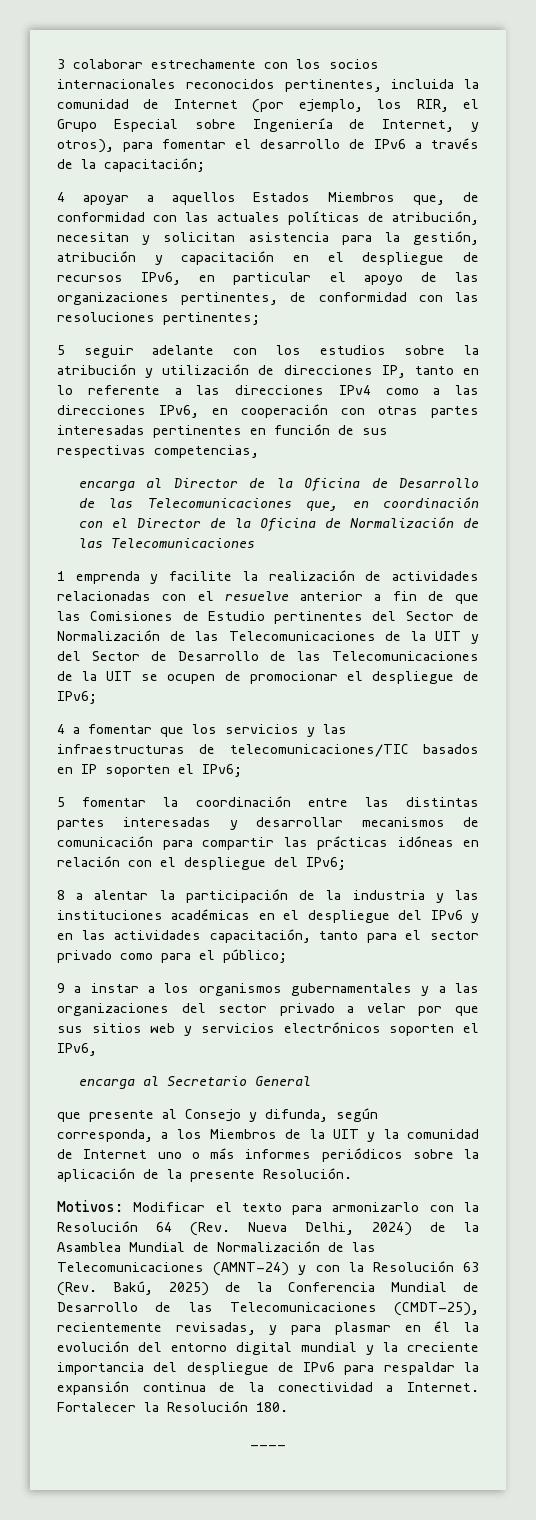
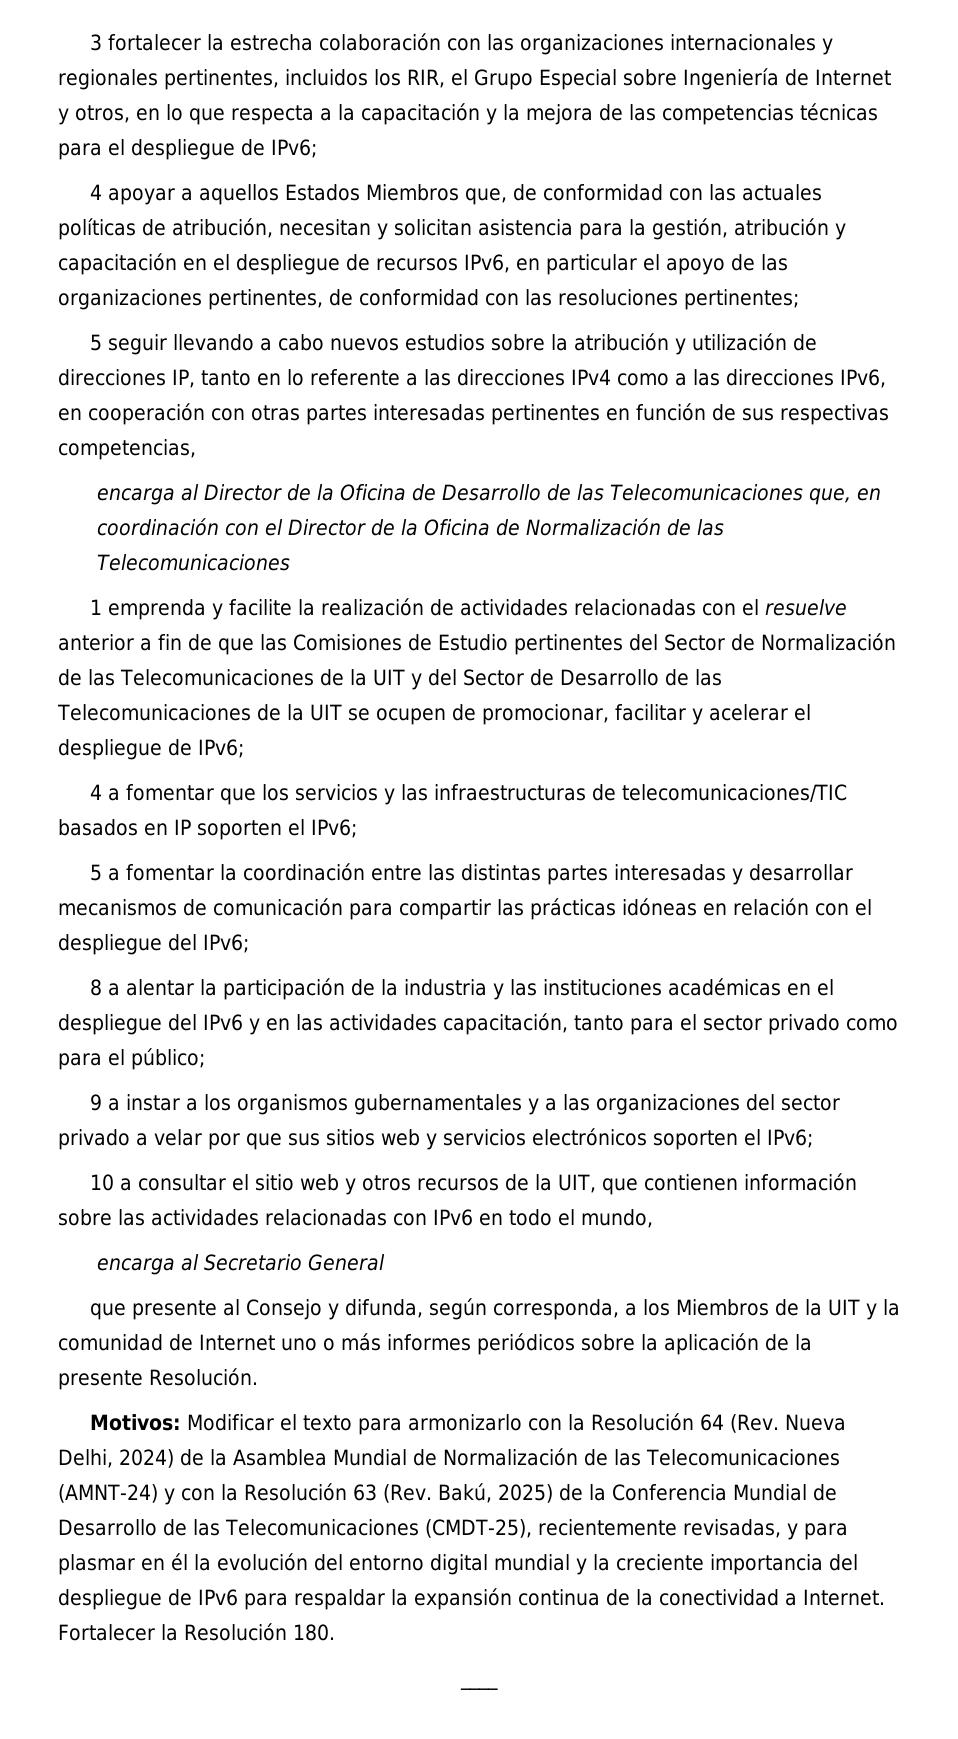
[73,59,379,69] [57,79,479,92] [57,99,363,113] colaborar estrechamente con los socios internacionales reconocidos pertinentes, incluida la comunidad de Internet (por ejemplo, -> [107,33,833,55] [58,69,368,90] fortalecer la estrecha colaboración con las organizaciones internacionales y regionales pertinentes, incluidos
[382,119,479,132] [57,138,479,153] [57,158,205,172] Internet, y otros), para fomentar el desarrollo de IPv6 a través de la capacitación; -> [815,69,891,86] [58,103,878,125] [58,139,317,160] Internet y otros, en lo que respecta a la capacitación y la mejora de las competencias técnicas para el despliegue de IPv6;
[152,345,301,355] adelante con los -> [172,334,399,351] llevando a cabo nuevos
[249,671,338,684] promocionar -> [481,704,788,725] promocionar, facilitar y acelerar
(65, 802) none -> [107,868,120,881] a
[57,1043,97,1056] IPv6, -> [767,1129,813,1148] [89,1173,857,1195] [58,1209,653,1228] IPv6; // 10 a consultar el sitio web y otros recursos de la UIT, que contienen información sobre las actividades relacionadas con IPv6 en todo el mundo,

